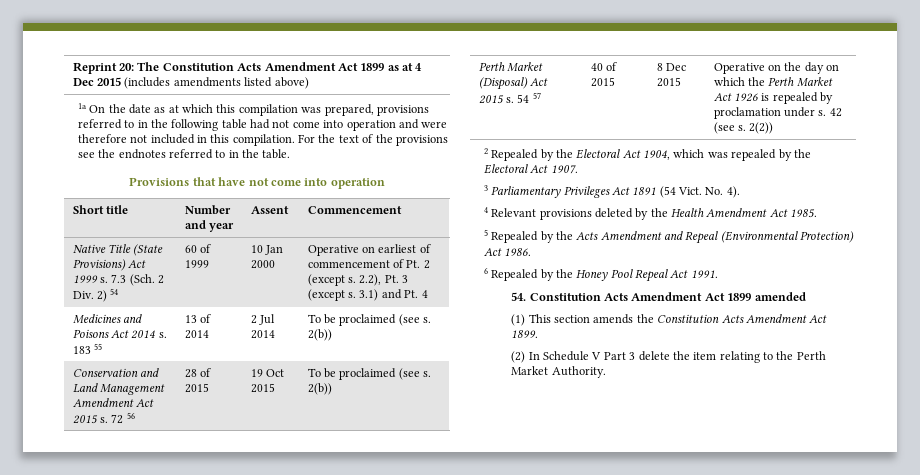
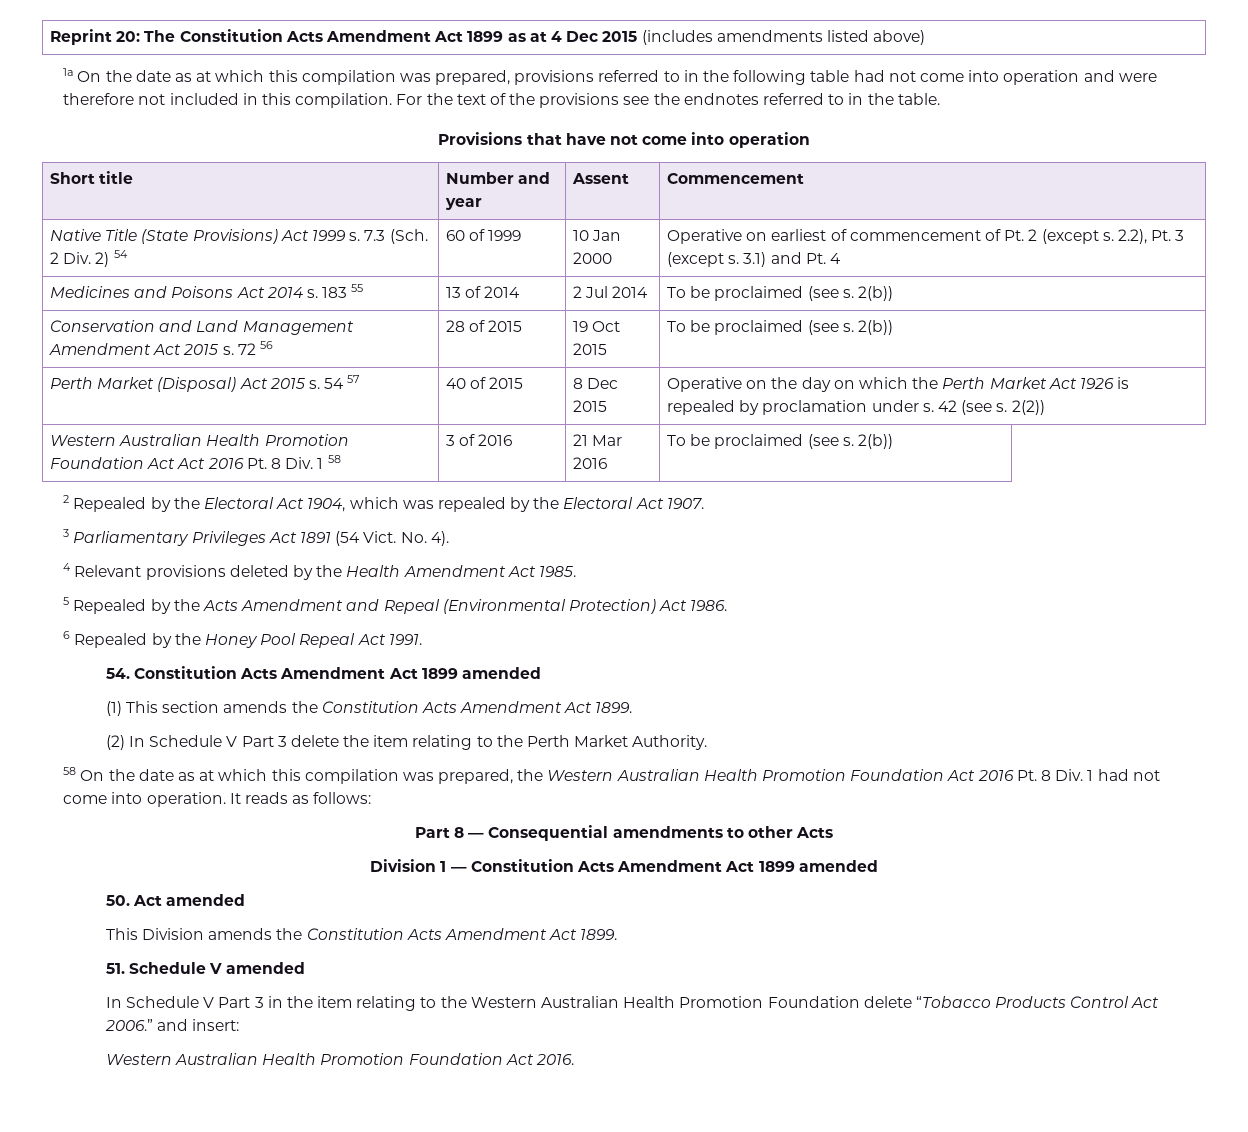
(774, 128) none -> [50,434,349,446] [50,455,341,469] [446,434,513,446] [573,434,623,446] [573,457,608,469] [667,434,894,449] // Western Australian Health Promotion Foundation Act Act 2016 Pt. 8 Div. 1 58 | 3 of 2016 | 21 Mar 2016 | To be proclaimed (see s. 2(b))
(606, 372) none -> [63,767,1160,784] [63,792,372,807] [414,825,834,841] [370,859,878,872] [105,894,246,906] [105,928,618,940] [105,962,306,974] [105,996,1160,1011] [104,1019,240,1031] [105,1053,574,1065] // 58 On the date as at which this compilation was prepared, the Western Australian Health Promotion Foundation Act 2016 Pt. 8 Div. 1 had not come into operation. It reads as follows: // Part 8 — Consequential amendments to other Acts // Division 1 — Constitution Acts Amendment Act 1899 amended // 50. Act amended // This Division amends the Constitution Acts Amendment Act 1899. // 51. Schedule V amended // In Schedule V Part 3 in the item relating to the Western Australian Health Promotion Foundation delete “Tobacco Products Control Act 2006.” and insert: // Western Australian Health Promotion Foundation Act 2016.

